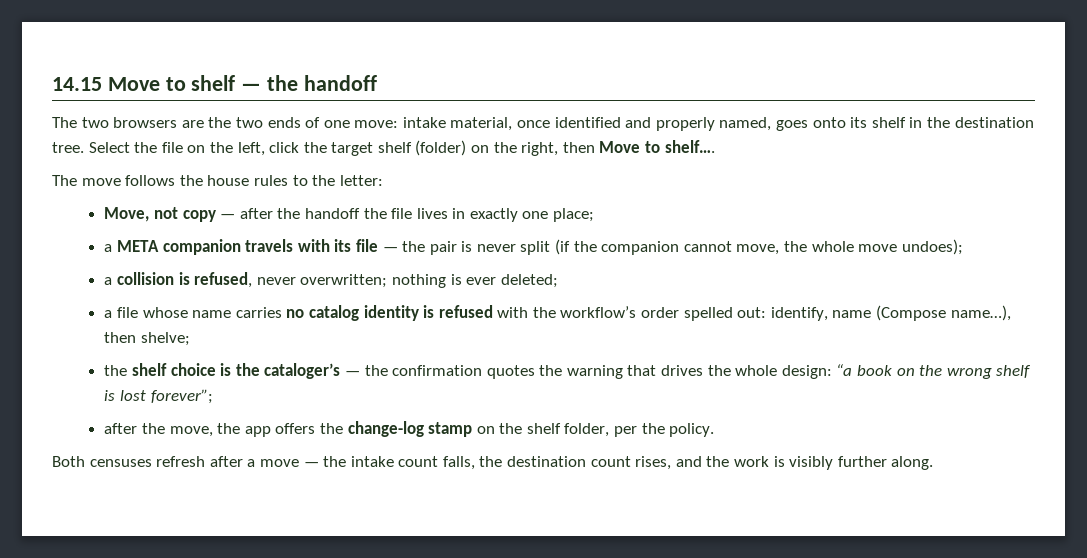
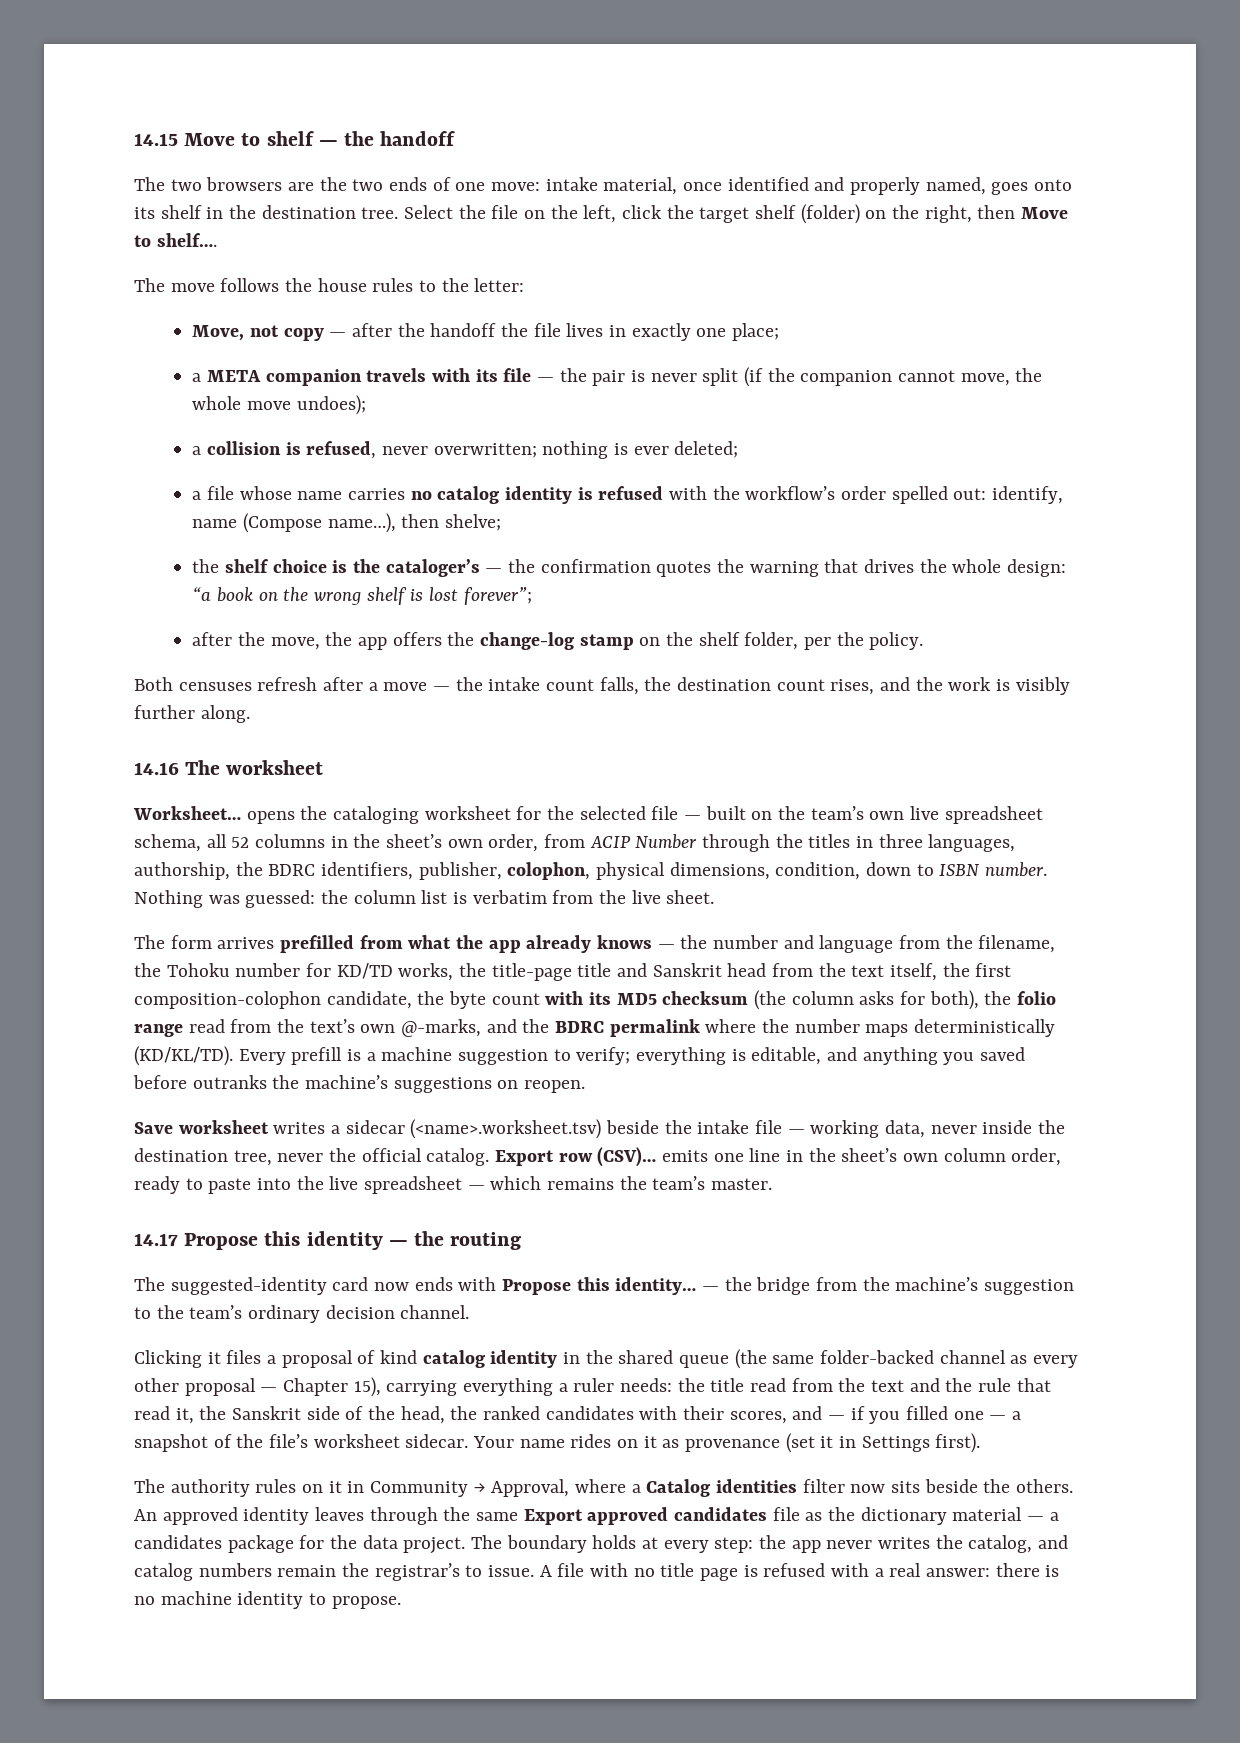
(934, 463) none -> [134,760,324,775] [133,806,1043,824] [134,834,1016,852] [134,862,1048,880] [134,890,715,908] [134,935,1056,953] [134,963,1012,981] [134,990,1057,1010] [134,1019,1056,1037] [134,1046,1026,1066] [133,1075,586,1093] [134,1119,1066,1139] [134,1147,1062,1167] [134,1176,773,1194] [134,1231,522,1250] [134,1277,1075,1295] [134,1305,470,1323] [134,1349,1079,1369] [134,1377,1051,1397] [134,1406,1022,1424] [134,1433,981,1453] [134,1479,1074,1497] [134,1507,1059,1525] [134,1535,1069,1554] [134,1563,1060,1581] [134,1591,401,1609] // 14.16 The worksheet // Worksheet… opens the cataloging worksheet for the selected file — built on the team’s own live spreadsheet schema, all 52 columns in the sheet’s own order, from ACIP Number through the titles in three languages, authorship, the BDRC identifiers, publisher, colophon, physical dimensions, condition, down to ISBN number. Nothing was guessed: the column list is verbatim from the live sheet. // The form arrives prefilled from what the app already knows — the number and language from the filename, the Tohoku number for KD/TD works, the title-page title and Sanskrit head from the text itself, the first composition-colophon candidate, the byte count with its MD5 checksum (the column asks for both), the folio range read from the text’s own @-marks, and the BDRC permalink where the number maps deterministically (KD/KL/TD). Every prefill is a machine suggestion to verify; everything is editable, and anything you saved before outranks the machine’s suggestions on reopen. // Save worksheet writes a sidecar (<name>.worksheet.tsv) beside the intake file — working data, never inside the destination tree, never the official catalog. Export row (CSV)… emits one line in the sheet’s own column order, ready to paste into the live spreadsheet — which remains the team’s master. // 14.17 Propose this identity — the routing // The suggested-identity card now ends with Propose this identity… — the bridge from the machine’s suggestion to the team’s ordinary decision channel. // Clicking it files a proposal of kind catalog identity in the shared queue (the same folder-backed channel as every other proposal — Chapter 15), carrying everything a ruler needs: the title read from the text and the rule that read it, the Sanskrit side of the head, the ranked candidates with their scores, and — if you filled one — a snapshot of the file’s worksheet sidecar. Your name rides on it as provenance (set it in Settings first). // The authority rules on it in Community → Approval, where a Catalog identities filter now sits beside the others. An approved identity leaves through the same Export approved candidates file as the dictionary material — a candidates package for the data project. The boundary holds at every step: the app never writes the catalog, and catalog numbers remain the registrar’s to issue. A file with no title page is refused with a real answer: there is no machine identity to propose.

